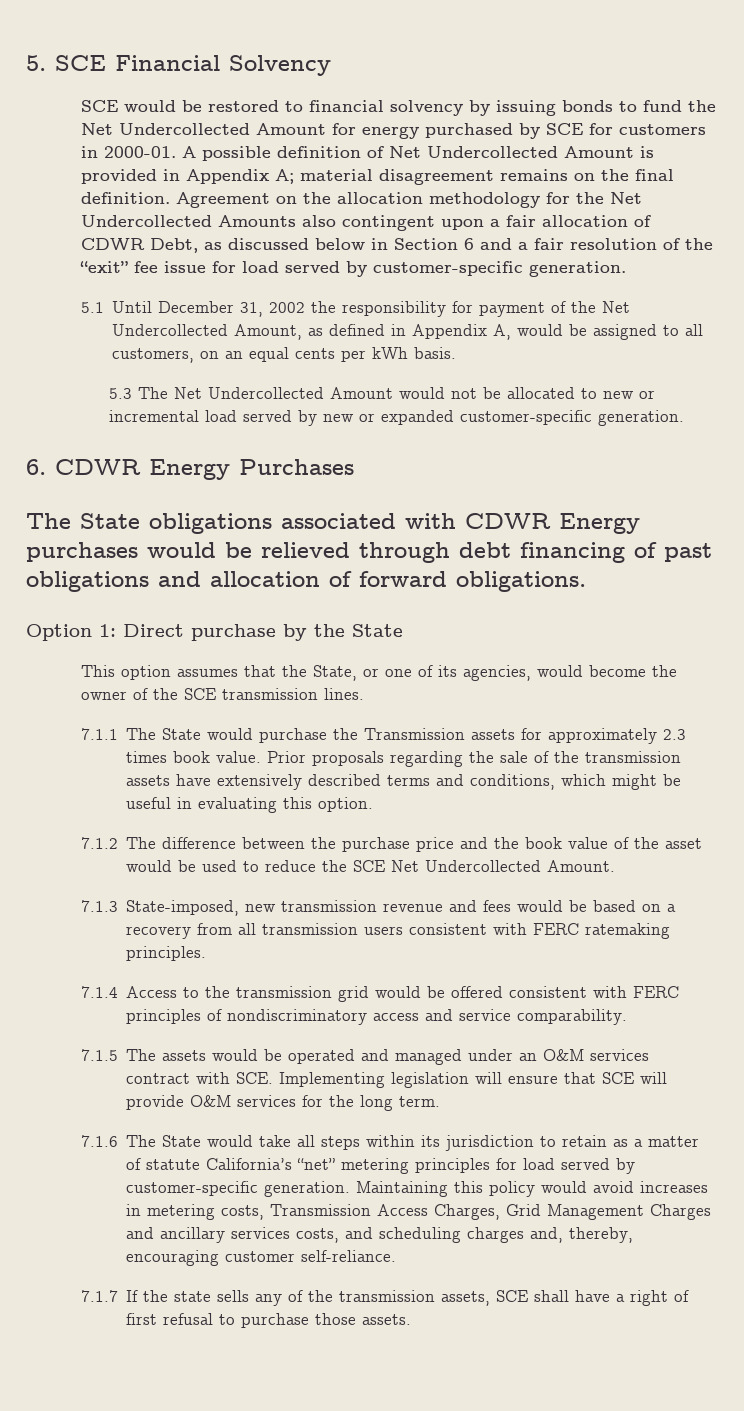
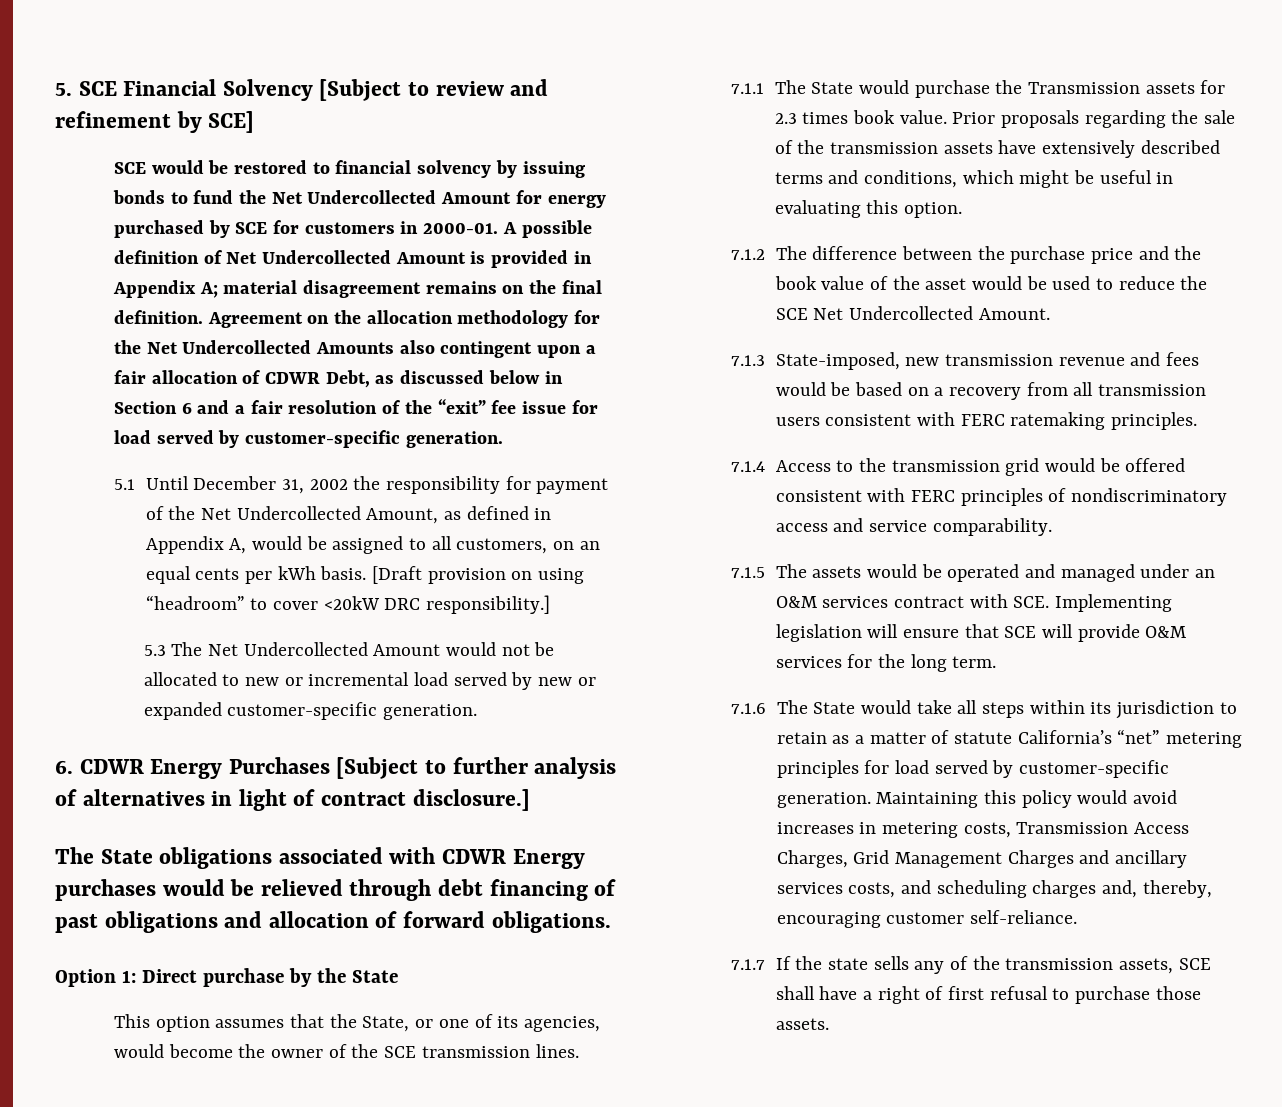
(331, 65) none -> [319,79,549,101] [55,111,255,133] [Subject to review and refinement by SCE]
(457, 353) none -> [371,566,584,584] [145,595,550,614] [Draft provision on using “headroom” to cover <20kW DRC responsibility.]
(354, 467) none -> [336,757,617,779] [55,789,530,811] [Subject to further analysis of alternatives in light of contract disclosure.]
[548,728,658,744] approximately -> (1226, 87) none

